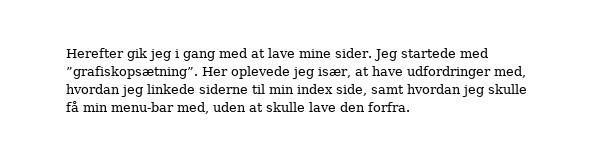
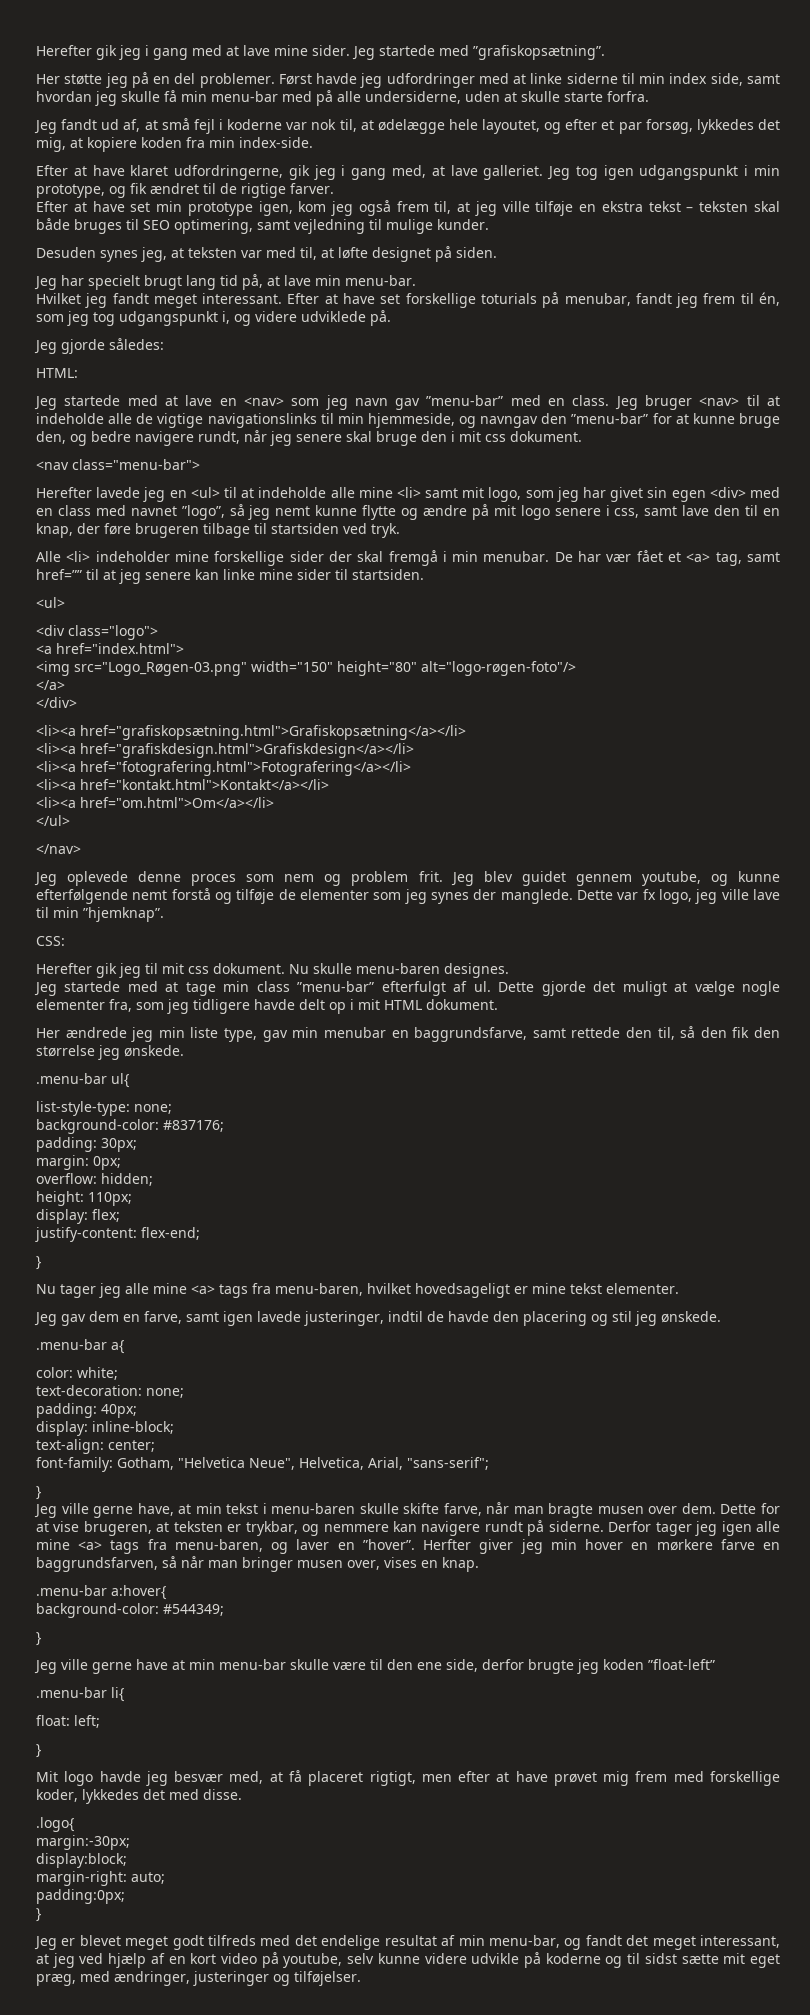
[202,66,526,79] [66,84,195,97] Her oplevede jeg især, at have udfordringer med, hvordan jeg linkede -> [36,72,563,88] // Her støtte jeg på en del problemer. Først havde jeg udfordringer med at linke
[177,102,410,114] med, uden at skulle lave den forfra. -> [282,90,649,106] [34,118,780,134] [36,137,313,152] [36,165,781,180] [36,183,334,198] [36,200,781,216] [36,218,489,234] [36,246,497,262] [34,274,416,290] [36,292,780,308] [36,310,391,326] [34,338,164,354] [36,368,78,378] [34,395,780,410] [36,413,780,428] [36,430,582,446] [36,459,200,470] [36,487,780,502] [36,504,780,520] [36,523,400,538] [36,550,780,566] [36,569,424,584] [36,597,65,608] [36,625,158,640] [36,643,184,654] [36,661,576,676] [36,680,65,690] [36,697,77,708] [36,725,466,740] [36,743,414,758] [36,761,411,776] [36,779,329,790] [36,797,274,808] [36,815,70,826] [36,844,81,854] [34,871,781,886] [36,888,781,904] [36,907,164,922] [36,936,65,946] [36,963,509,978] [34,981,781,996] [36,999,498,1014] [36,1026,780,1042] [36,1045,184,1060] [36,1073,129,1088] [36,1101,172,1116] [36,1119,224,1134] [36,1137,137,1152] [36,1155,121,1170] [36,1173,153,1186] [36,1191,132,1206] [36,1209,120,1224] [35,1227,200,1242] [36,1256,41,1270] [36,1283,679,1298] [34,1311,721,1326] [36,1339,124,1354] [36,1367,118,1380] [36,1385,184,1398] [36,1403,137,1418] [36,1421,174,1436] [36,1439,155,1454] [36,1457,489,1472] [36,1486,41,1500] [34,1502,780,1518] [36,1520,781,1536] [36,1539,781,1554] [36,1556,479,1572] [36,1585,166,1600] [36,1603,224,1618] [36,1632,41,1646] [34,1659,715,1674] [36,1687,124,1702] [36,1715,100,1728] [36,1744,41,1758] [36,1770,781,1786] [36,1789,242,1804] [36,1817,74,1832] [36,1835,130,1850] [36,1853,127,1868] [36,1871,165,1886] [36,1889,125,1904] [36,1908,41,1922] [34,1935,780,1950] [36,1952,780,1968] [36,1971,361,1986] med på alle undersiderne, uden at skulle starte forfra. // Jeg fandt ud af, at små fejl i koderne var nok til, at ødelægge hele layoutet, og efter et par forsøg, lykkedes det mig, at kopiere koden fra min index-side. // Efter at have klaret udfordringerne, gik jeg i gang med, at lave galleriet. Jeg tog igen udgangspunkt i min prototype, og fik ændret til de rigtige farver. // Efter at have set min prototype igen, kom jeg også frem til, at jeg ville tilføje en ekstra tekst – teksten skal både bruges til SEO optimering, samt vejledning til mulige kunder. // Desuden synes jeg, at teksten var med til, at løfte designet på siden. // Jeg har specielt brugt lang tid på, at lave min menu-bar. // Hvilket jeg fandt meget interessant. Efter at have set forskellige toturials på menubar, fandt jeg frem til én, som jeg tog udgangspunkt i, og videre udviklede på. // Jeg gjorde således: // HTML: // Jeg startede med at lave en <nav> som jeg navn gav ”menu-bar” med en class. Jeg bruger <nav> til at indeholde alle de vigtige navigationslinks til min hjemmeside, og navngav den ”menu-bar” for at kunne bruge den, og bedre navigere rundt, når jeg senere skal bruge den i mit css dokument. // <nav class="menu-bar"> // Herefter lavede jeg en <ul> til at indeholde alle mine <li> samt mit logo, som jeg har givet sin egen <div> med en class med navnet ”logo”, så jeg nemt kunne flytte og ændre på mit logo senere i css, samt lave den til en knap, der føre brugeren tilbage til startsiden ved tryk. // Alle <li> indeholder mine forskellige sider der skal fremgå i min menubar. De har vær fået et <a> tag, samt href=”” til at jeg senere kan linke mine sider til startsiden. // <ul> // <div class="logo"> // <a href="index.html"> // <img src="Logo_Røgen-03.png" width="150" height="80" alt="logo-røgen-foto"/> // </a> // </div> // <li><a href="grafiskopsætning.html">Grafiskopsætning</a></li> // <li><a href="grafiskdesign.html">Grafiskdesign</a></li> // <li><a href="fotografering.html">Fotografering</a></li> // <li><a href="kontakt.html">Kontakt</a></li> // <li><a href="om.html">Om</a></li> // </ul> // </nav> // Jeg oplevede denne proces som nem og problem frit. Jeg blev guidet gennem youtube, og kunne efterfølgende nemt forstå og tilføje de elementer som jeg synes der manglede. Dette var fx logo, jeg ville lave til min ”hjemknap”. // CSS: // Herefter gik jeg til mit css dokument. Nu skulle menu-baren designes. // Jeg startede med at tage min class ”menu-bar” efterfulgt af ul. Dette gjorde det muligt at vælge nogle elementer fra, som jeg tidligere havde delt op i mit HTML dokument. // Her ændrede jeg min liste type, gav min menubar en baggrundsfarve, samt rettede den til, så den fik den størrelse jeg ønskede. // .menu-bar ul{ // list-style-type: none; // background-color: #837176; // padding: 30px; // margin: 0px; // overflow: hidden; // height: 110px; // display: flex; // justify-content: flex-end; // } // Nu tager jeg alle mine <a> tags fra menu-baren, hvilket hovedsageligt er mine tekst elementer. // Jeg gav dem en farve, samt igen lavede justeringer, indtil de havde den placering og stil jeg ønskede. // .menu-bar a{ // color: white; // text-decoration: none; // padding: 40px; // display: inline-block; // text-align: center; // font-family: Gotham, "Helvetica Neue", Helvetica, Arial, "sans-serif"; // } // Jeg ville gerne have, at min tekst i menu-baren skulle skifte farve, når man bragte musen over dem. Dette for at vise brugeren, at teksten er trykbar, og nemmere kan navigere rundt på siderne. Derfor tager jeg igen alle mine <a> tags fra menu-baren, og laver en ”hover”. Herfter giver jeg min hover en mørkere farve en baggrundsfarven, så når man bringer musen over, vises en knap. // .menu-bar a:hover{ // background-color: #544349; // } // Jeg ville gerne have at min menu-bar skulle være til den ene side, derfor brugte jeg koden ”float-left” // .menu-bar li{ // float: left; // } // Mit logo havde jeg besvær med, at få placeret rigtigt, men efter at have prøvet mig frem med forskellige koder, lykkedes det med disse. // .logo{ // margin:-30px; // display:block; // margin-right: auto; // padding:0px; // } // Jeg er blevet meget godt tilfreds med det endelige resultat af min menu-bar, og fandt det meget interessant, at jeg ved hjælp af en kort video på youtube, selv kunne videre udvikle på koderne og til sidst sætte mit eget præg, med ændringer, justeringer og tilføjelser.

